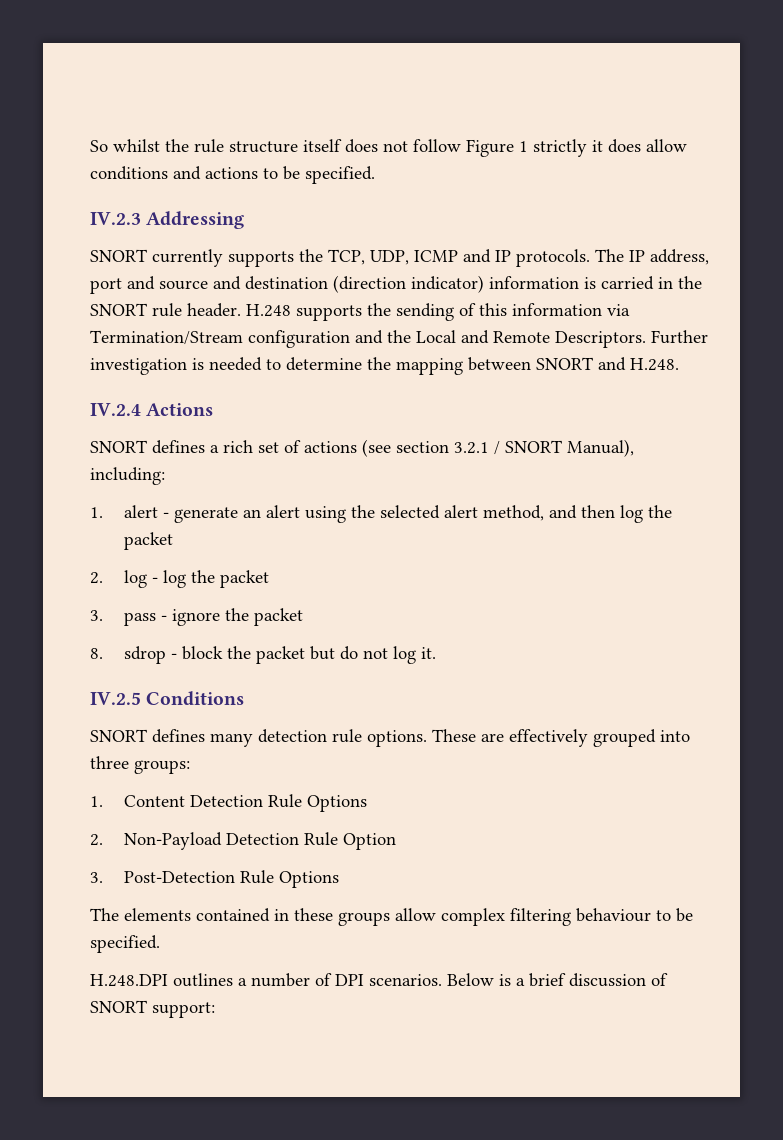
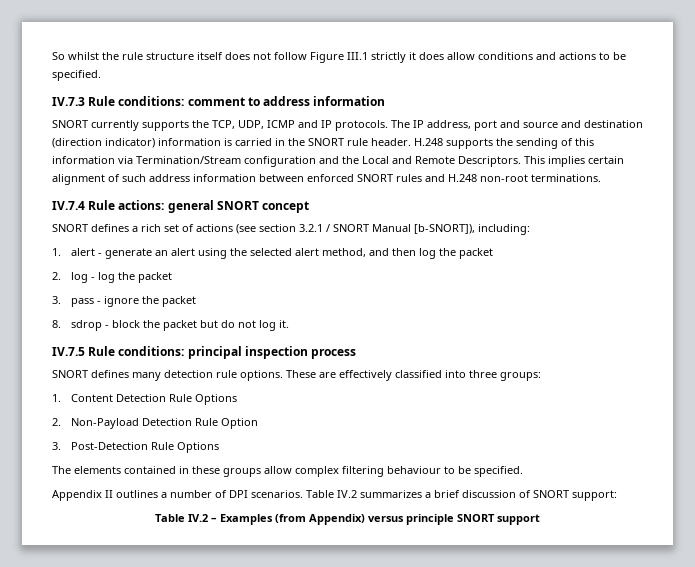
[519,141,528,152] 1 -> [347,52,368,60] III.1
[90,211,245,229] IV.2.3 Addressing -> [52,96,386,106] IV.7.3 Rule conditions: comment to address information
[651,330,708,344] [90,357,679,375] [90,403,214,416] Further investigation is needed to determine the mapping between SNORT and H.248. // IV.2.4 Actions -> [524,156,624,167] [52,174,601,185] [52,200,310,213] This implies certain alignment of such address information between enforced SNORT rules and H.248 non-root terminations. // IV.7.4 Rule actions: general SNORT concept
[567,439,634,457] Manual), -> [372,224,475,234] Manual [b-SNORT]),
[90,691,245,706] IV.2.5 Conditions -> [52,346,357,359] IV.7.5 Rule conditions: principal inspection process
[593,729,656,747] grouped -> [395,370,442,378] classified
[90,974,168,987] H.248.DPI -> [52,490,113,501] Appendix II
[447,973,511,986] Below is -> [306,490,422,498] Table IV.2 summarizes
(215, 1010) none -> [155,514,540,525] // Table IV.2 – Examples (from Appendix) versus principle SNORT support

